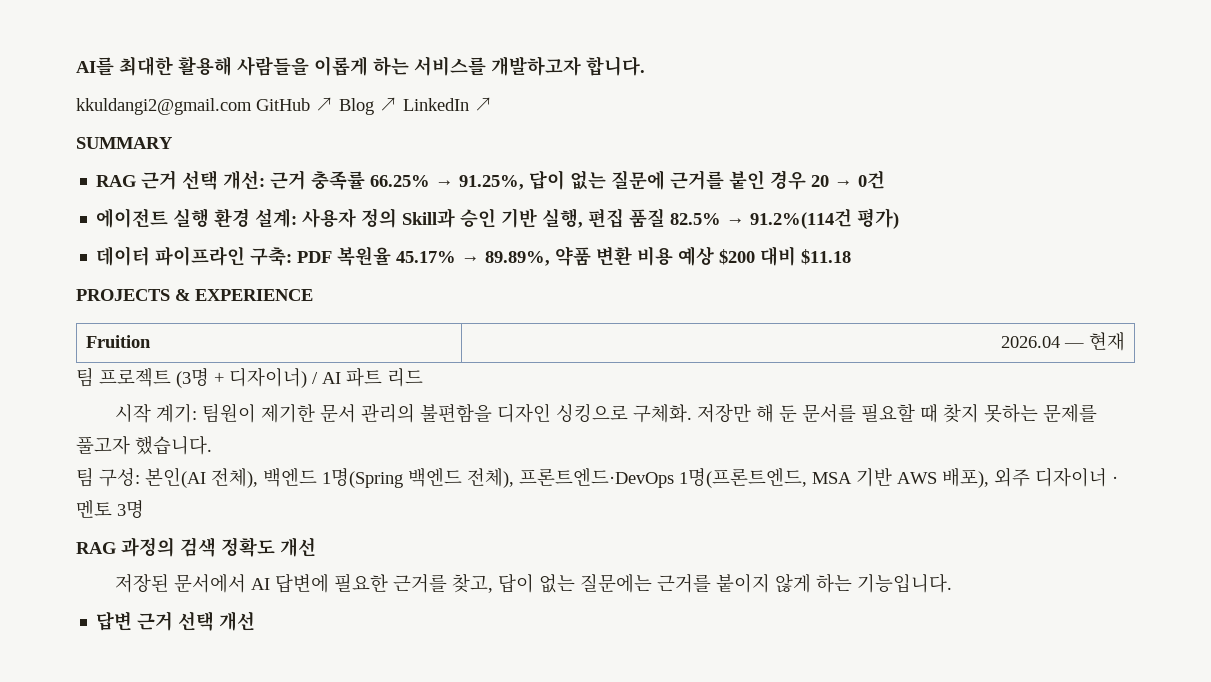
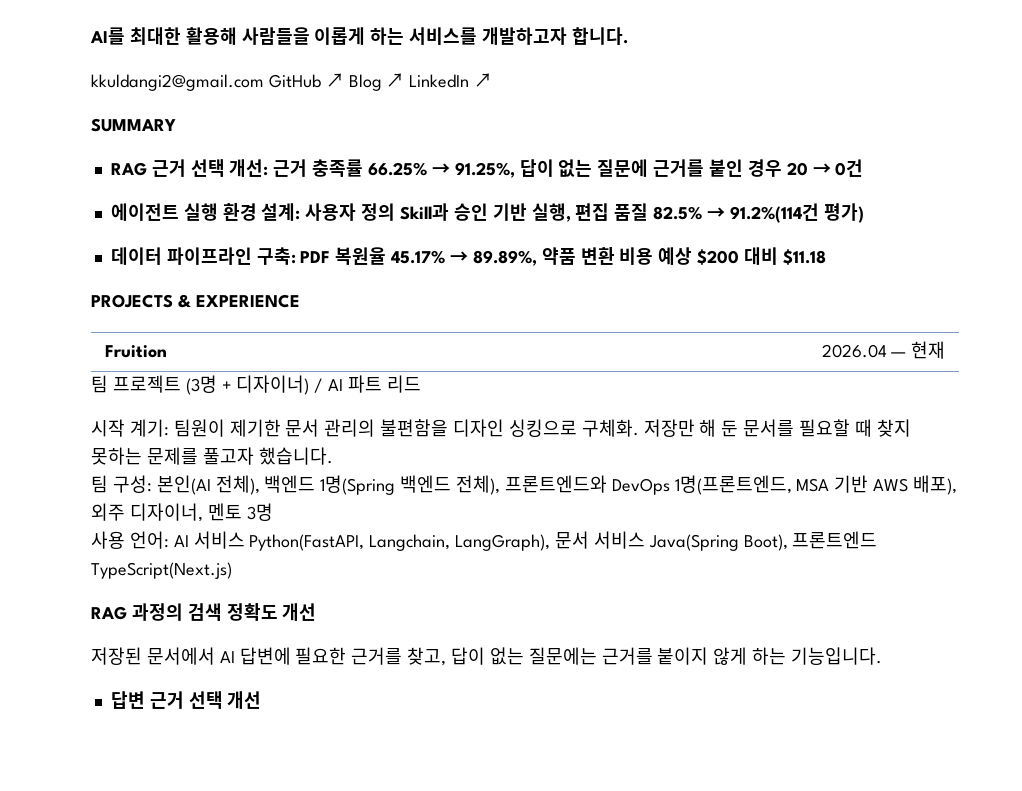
[519,468,674,488] 프론트엔드·DevOps -> [504,475,670,495] 프론트엔드와 DevOps
[1035,467,1118,487] 디자이너 · -> [129,503,203,522] 디자이너,
(144, 509) none -> [91,531,878,551] [91,562,232,579] // 사용 언어: AI 서비스 Python(FastAPI, Langchain, LangGraph), 문서 서비스 Java(Spring Boot), 프론트엔드 TypeScript(Next.js)

